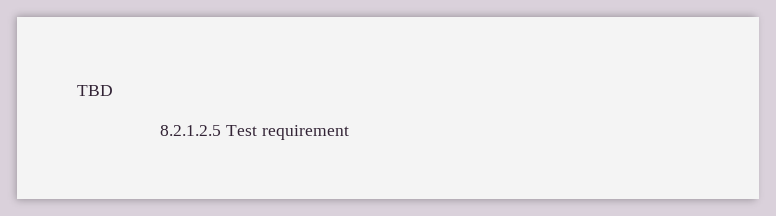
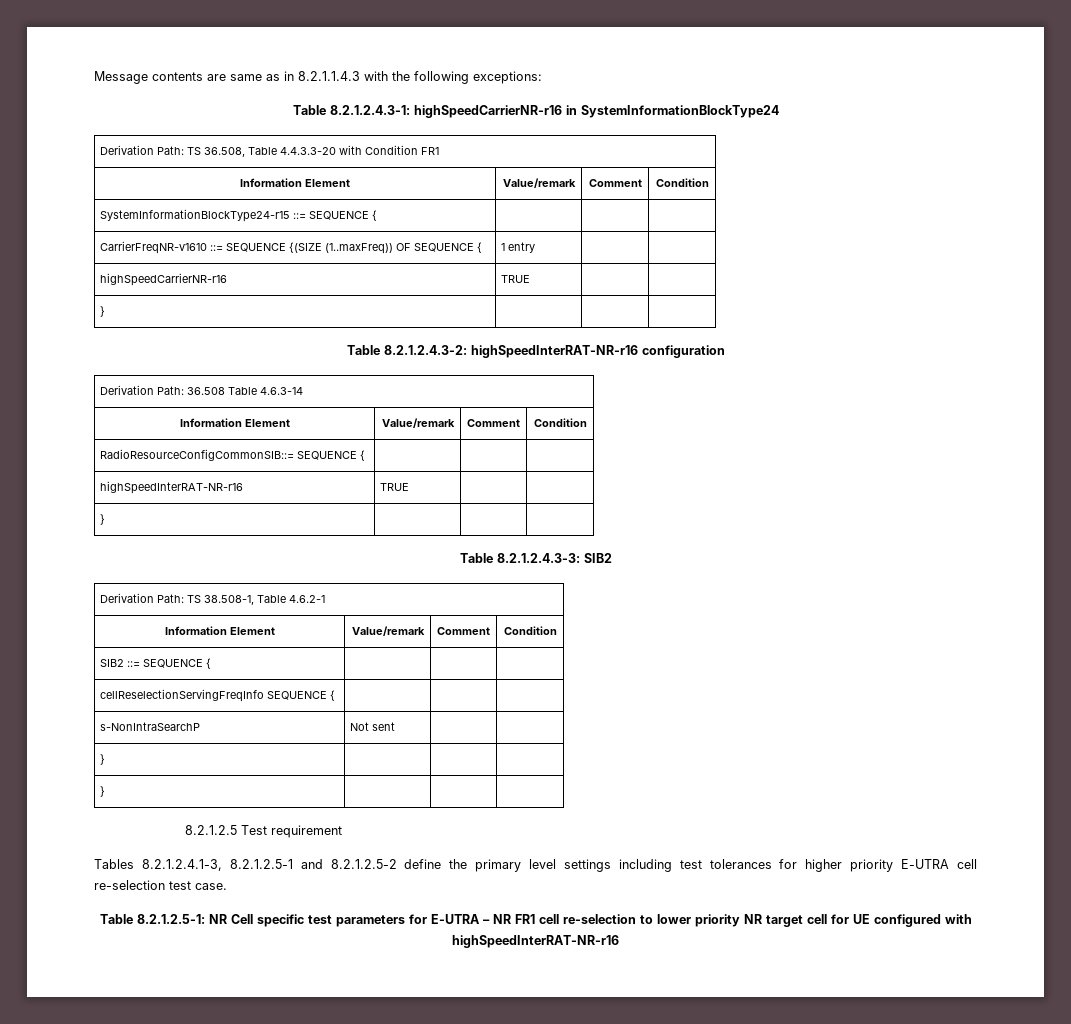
[77,85,113,96] [160,125,349,140] TBD // 8.2.1.2.5 Test requirement -> [94,71,542,84] [292,105,779,118] [100,145,440,157] [240,178,350,187] [502,178,576,188] [588,179,642,187] [655,178,709,187] [100,209,378,222] [100,241,483,254] [501,242,536,253] [100,273,228,286] [501,275,531,283] [100,306,106,317] [346,345,725,358] [100,385,304,395] [179,418,290,427] [381,418,455,428] [467,419,520,427] [533,418,587,427] [100,449,366,461] [100,481,244,494] [380,483,410,491] [100,514,106,525] [459,553,612,563] [100,593,326,605] [164,626,275,635] [351,626,425,636] [437,627,490,635] [503,626,557,635] [100,658,212,669] [100,689,336,702] [100,722,201,731] [350,722,396,731] [100,754,106,765] [100,786,106,797] [184,825,342,838] [94,859,977,872] [94,880,227,890] [99,914,972,927] [452,935,619,948] Message contents are same as in 8.2.1.1.4.3 with the following exceptions: // Table 8.2.1.2.4.3-1: highSpeedCarrierNR-r16 in SystemInformationBlockType24 // Derivation Path: TS 36.508, Table 4.4.3.3-20 with Condition FR1 // Information Element | Value/remark | Comment | Condition // SystemInformationBlockType24-r15 ::= SEQUENCE { | | | // CarrierFreqNR-v1610 ::= SEQUENCE {(SIZE (1..maxFreq)) OF SEQUENCE { | 1 entry | | // highSpeedCarrierNR-r16 | TRUE | | // } | | | // Table 8.2.1.2.4.3-2: highSpeedInterRAT-NR-r16 configuration // Derivation Path: 36.508 Table 4.6.3-14 // Information Element | Value/remark | Comment | Condition // RadioResourceConfigCommonSIB::= SEQUENCE { | | | // highSpeedInterRAT-NR-r16 | TRUE | | // } | | | // Table 8.2.1.2.4.3-3: SIB2 // Derivation Path: TS 38.508-1, Table 4.6.2-1 // Information Element | Value/remark | Comment | Condition // SIB2 ::= SEQUENCE { | | | // cellReselectionServingFreqInfo SEQUENCE { | | | // s-NonIntraSearchP | Not sent | | // } | | | // } | | | // 8.2.1.2.5 Test requirement // Tables 8.2.1.2.4.1-3, 8.2.1.2.5-1 and 8.2.1.2.5-2 define the primary level settings including test tolerances for higher priority E-UTRA cell re-selection test case. // Table 8.2.1.2.5-1: NR Cell specific test parameters for E-UTRA – NR FR1 cell re-selection to lower priority NR target cell for UE configured with highSpeedInterRAT-NR-r16

